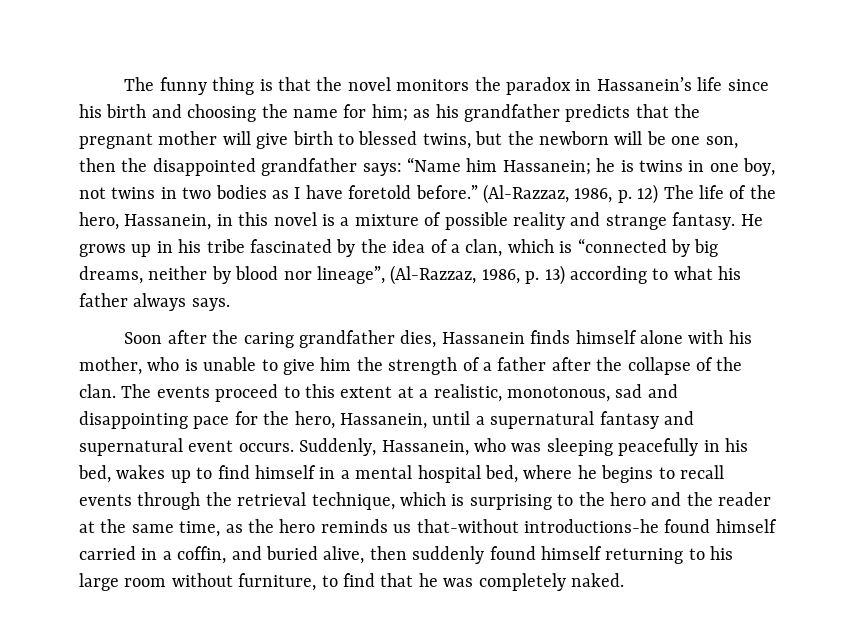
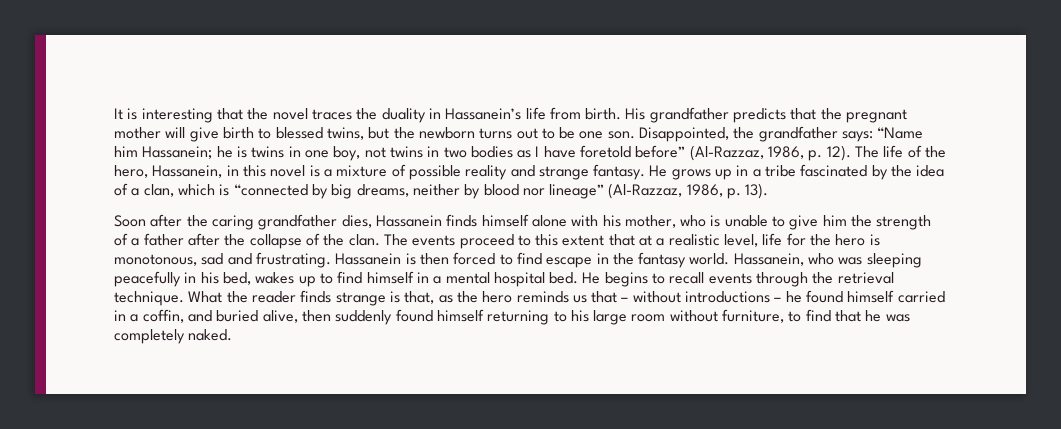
[124,77,769,95] [79,104,459,122] The funny thing is that the novel monitors the paradox in Hassanein’s life since his birth and choosing the name for him; as his -> [114,107,646,123] It is interesting that the novel traces the duality in Hassanein’s life from birth. His
[614,131,738,149] [79,158,256,176] will be one son, then the disappointed -> [479,127,755,142] turns out to be one son. Disappointed, the
[415,184,659,204] before.” (Al-Razzaz, 1986, p. 12) -> [635,145,851,161] before” (Al-Razzaz, 1986, p. 12).
[178,239,202,253] his -> [752,169,761,177] a
[317,265,742,285] [79,293,230,311] lineage”, (Al-Razzaz, 1986, p. 13) according to what his father always says. -> [549,183,769,199] lineage” (Al-Razzaz, 1986, p. 13).
(393, 392) none -> [608,234,635,246] that
[433,384,678,402] [79,411,694,429] [79,438,377,456] realistic, monotonous, sad and disappointing pace for the hero, Hassanein, until a supernatural fantasy and supernatural event occurs. Suddenly, -> [668,233,880,247] [114,252,730,268] realistic level, life for the hero is monotonous, sad and frustrating. Hassanein is then forced to find escape in the fantasy world.
[484,465,597,483] bed, where he -> [549,272,601,284] bed. He
[311,492,772,510] [79,519,221,537] technique, which is surprising to the hero and the reader at the same time, -> [114,290,435,306] technique. What the reader finds strange is that,
[416,519,659,533] that-without introductions-he -> [591,291,802,303] that – without introductions – he

